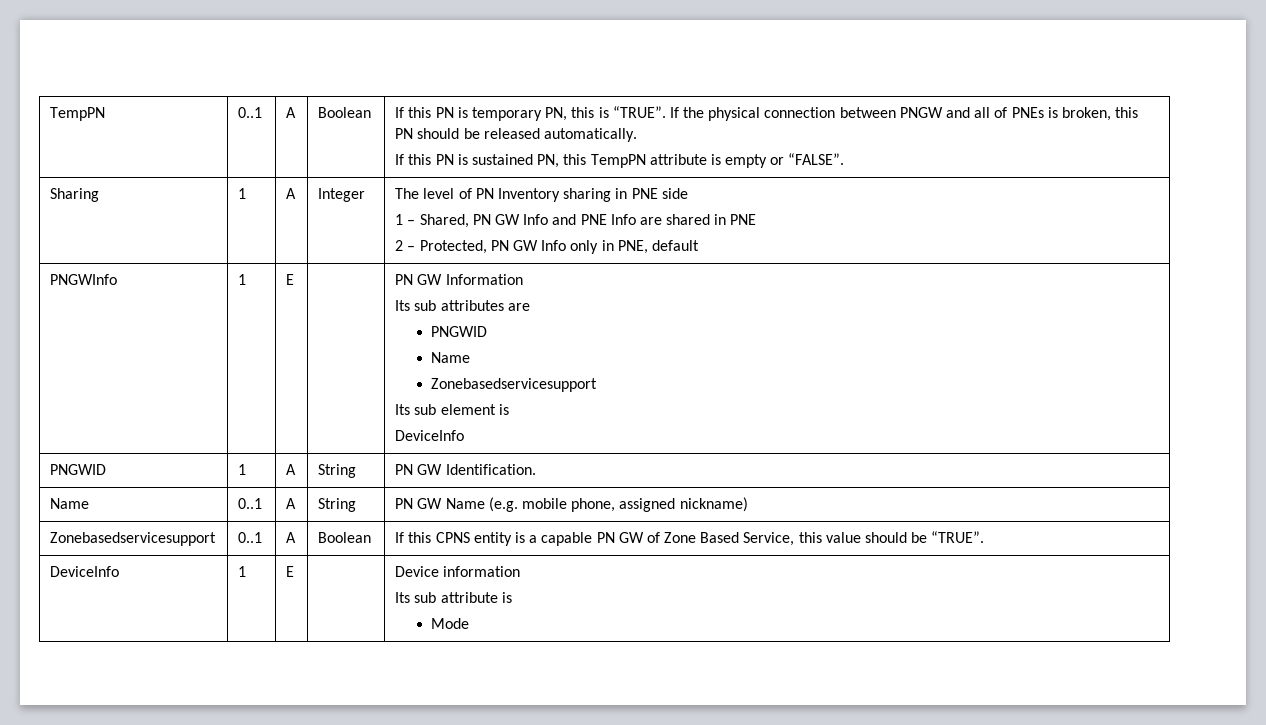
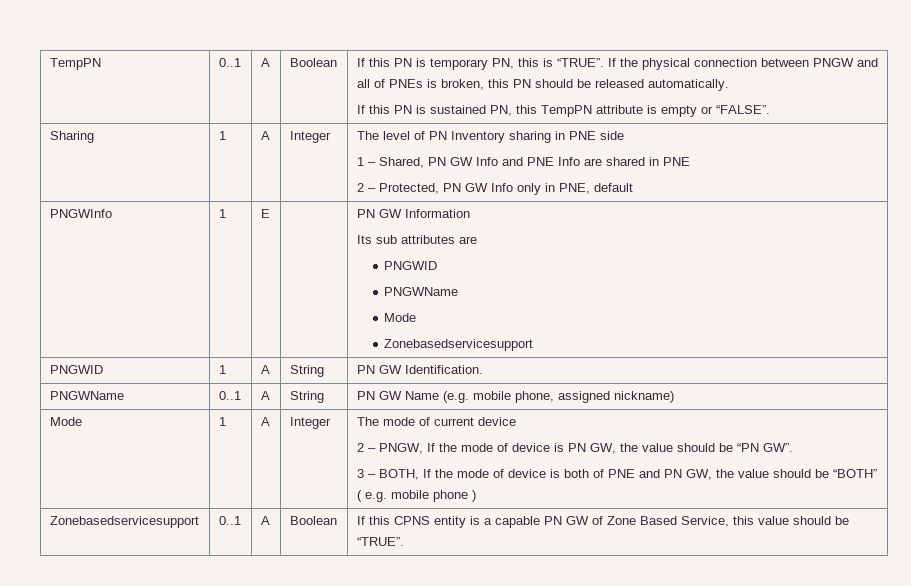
[430,352,470,363] [430,378,597,392] [395,404,509,415] [395,430,465,441] Name // Zonebasedservicesupport // Its sub element is // DeviceInfo -> [384,287,459,296] [384,313,417,322] [384,339,534,351] PNGWName // Mode // Zonebasedservicesupport
[50,498,90,509] Name -> [49,391,124,400] PNGWName
(748, 504) none -> [49,417,82,426] [218,417,226,426] [260,417,270,426] [289,417,331,429] [356,417,516,426] [356,443,793,454] [356,469,877,480] [356,490,476,502] // Mode | 1 | A | Integer | The mode of current device // 2 – PNGW, If the mode of device is PN GW, the value should be “PN GW”. // 3 – BOTH, If the mode of device is both of PNE and PN GW, the value should be “BOTH” ( e.g. mobile phone )
[50,566,120,577] [238,566,247,577] [286,566,295,577] [395,566,521,577] [395,592,512,603] [430,618,469,629] // DeviceInfo | 1 | E | | Device information // Its sub attribute is // Mode -> (404, 541) none

